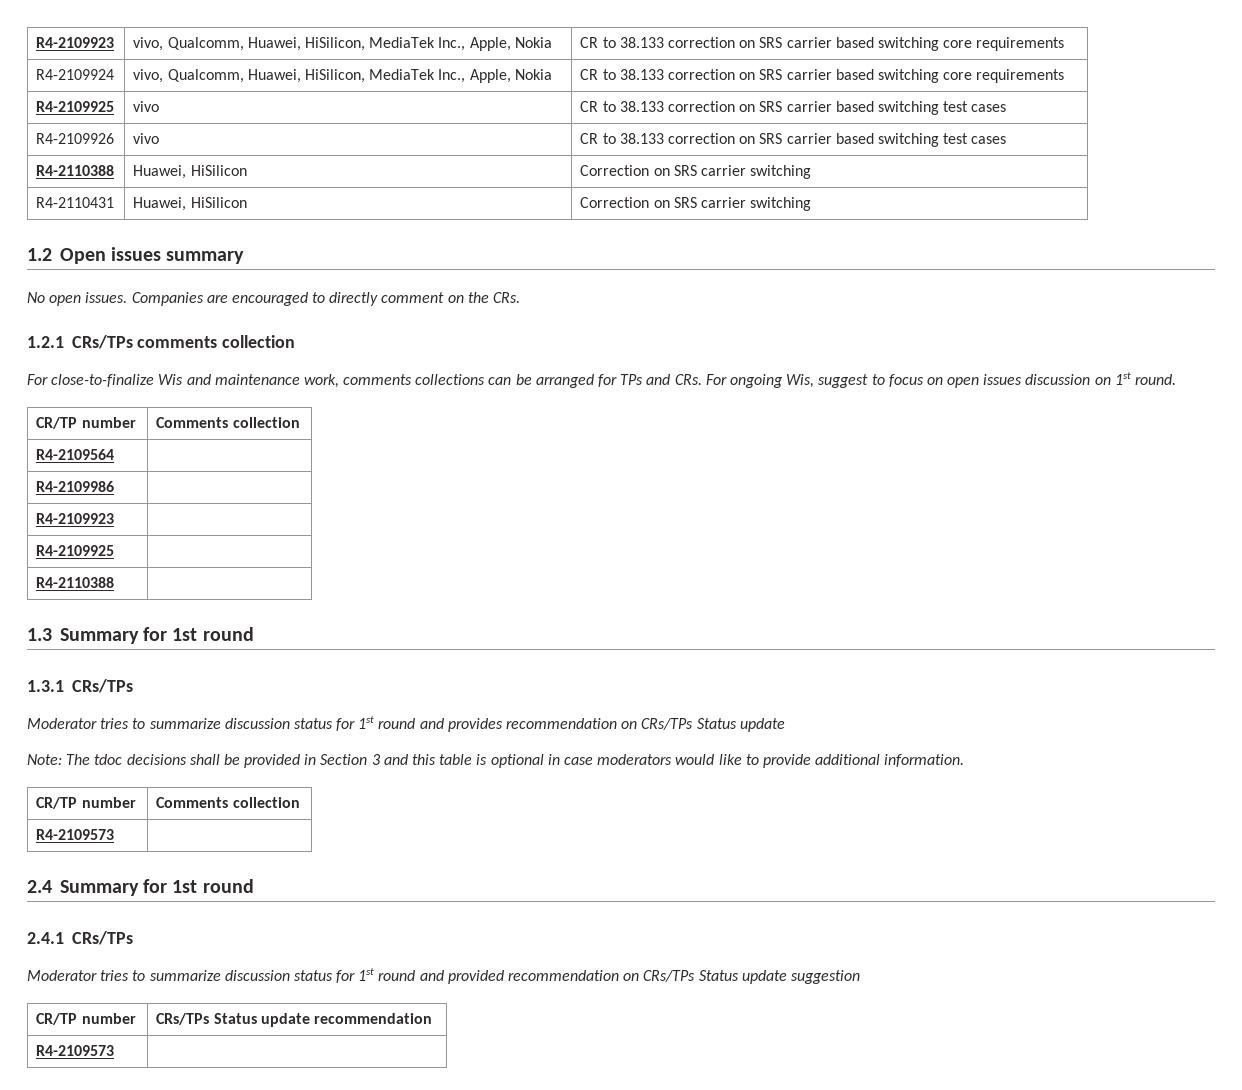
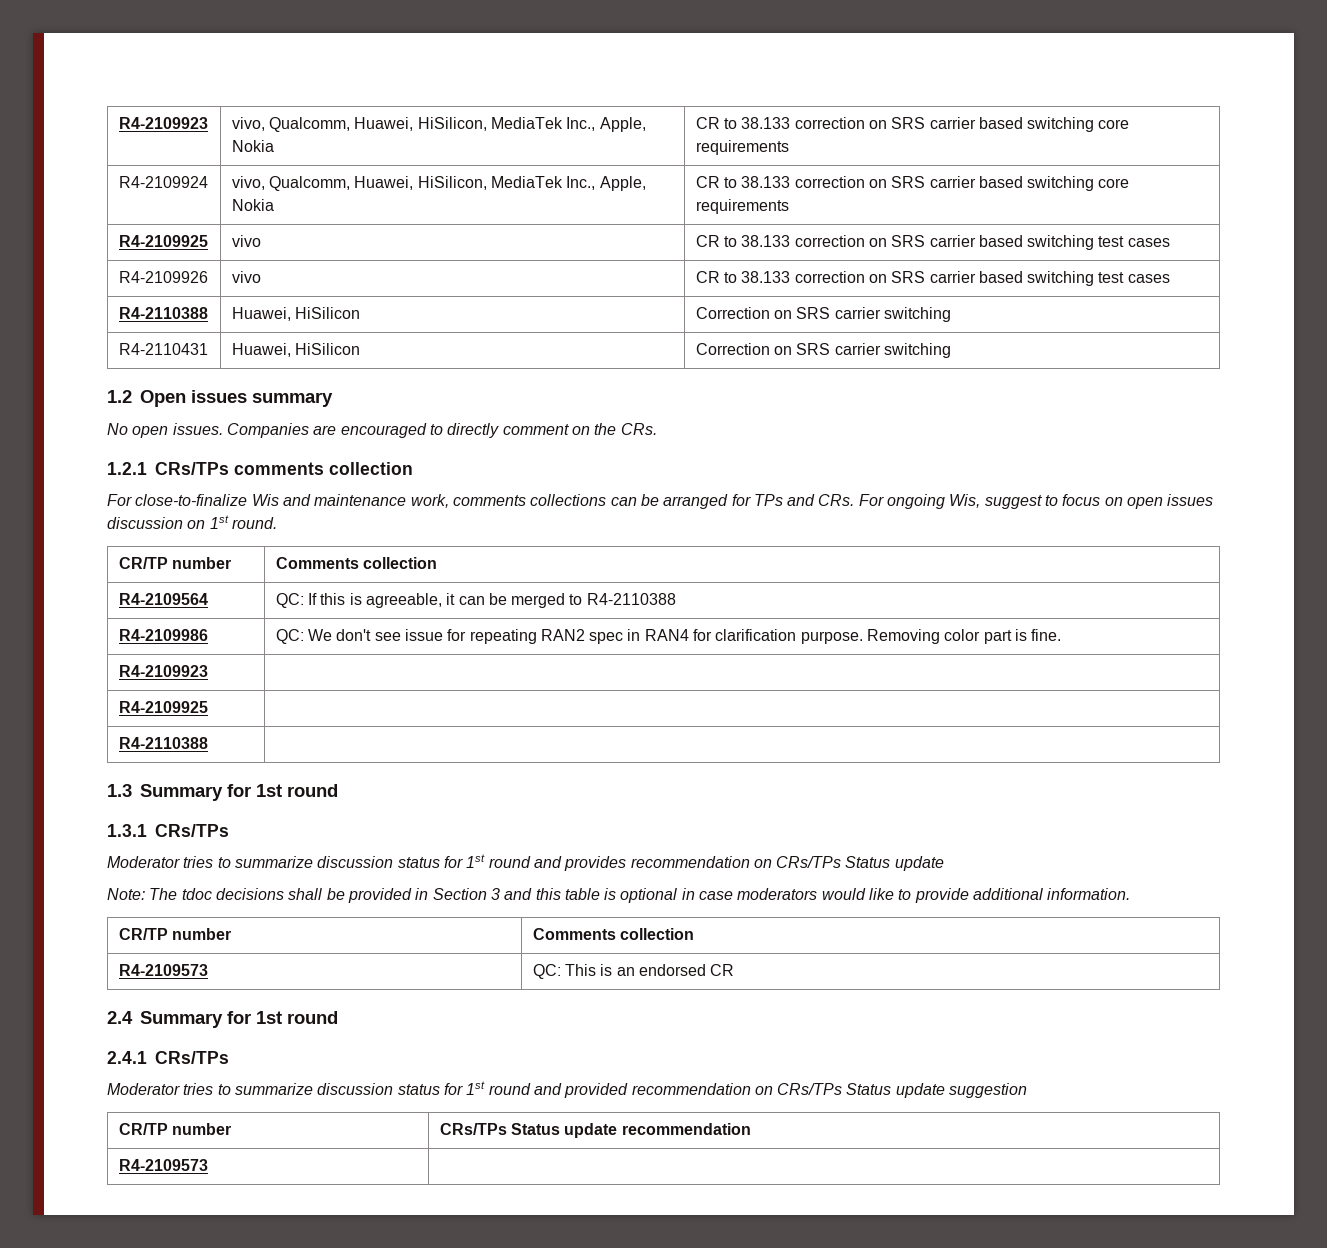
[36,481,115,492] // R4-2109986 | -> [275,593,676,608] [118,629,208,641] [275,629,1062,644] QC: If this is agreeable, it can be merged to R4-2110388 // R4-2109986 | QC: We don't see issue for repeating RAN2 spec in RAN4 for clarification purpose. Removing color part is fine.
(115, 834) none -> [532,964,735,979] QC: This is an endorsed CR

